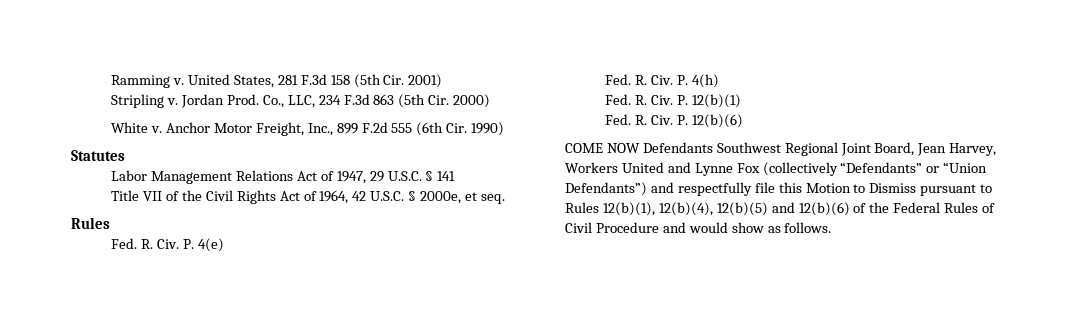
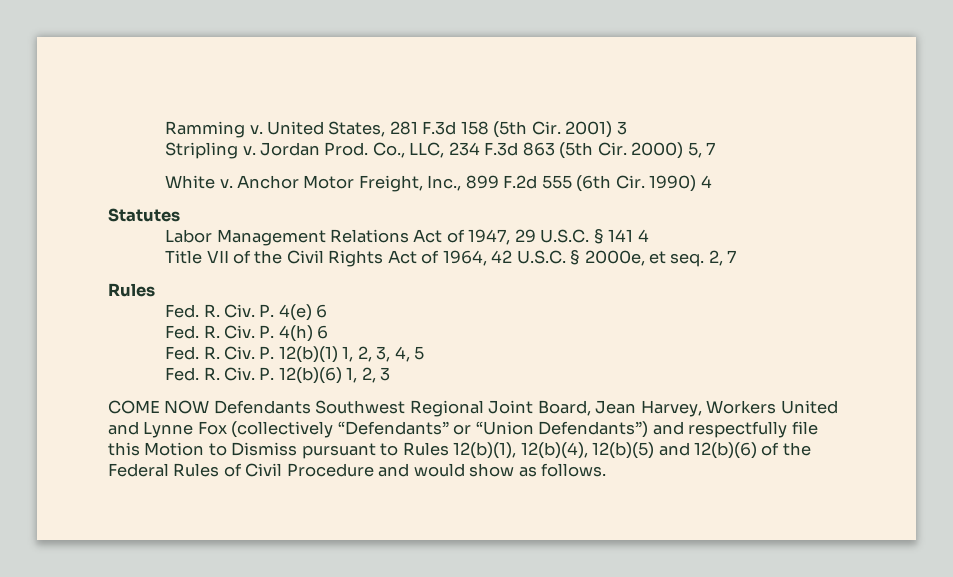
(443, 81) none -> [616,121,627,135] 3
(491, 101) none -> [687,142,716,158] 5, 7
(505, 129) none -> [700,175,712,188] 4
(456, 176) none -> [637,229,649,242] 4
(505, 199) none -> [708,250,737,266] 2, 7
(224, 245) none -> [316,304,328,318] 6
(719, 81) none -> [317,325,329,339] 6
(741, 101) none -> [342,346,425,362] 1, 2, 3, 4, 5
(743, 121) none -> [346,367,391,383] 1, 2, 3

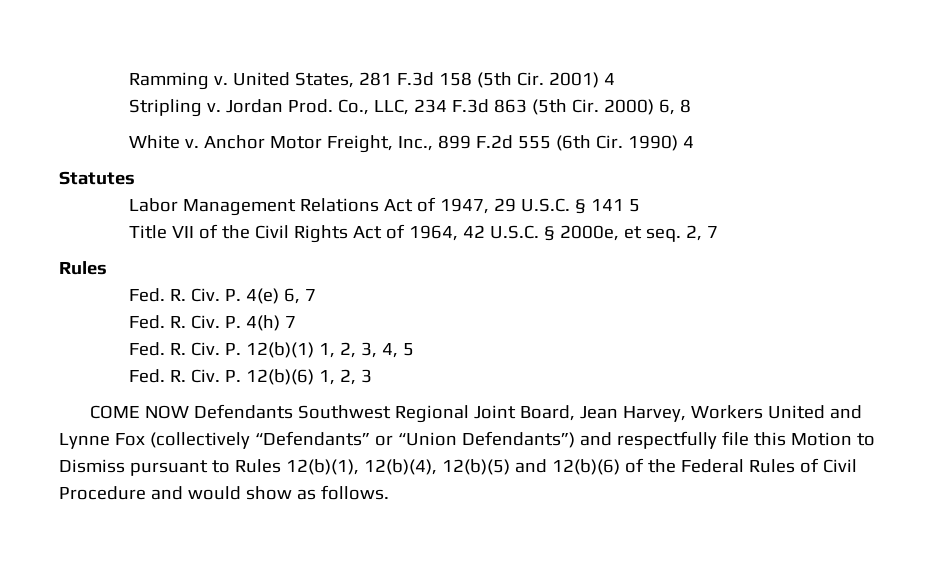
[616,121,627,135] 3 -> [604,73,616,85] 4
[687,142,716,158] 5, 7 -> [659,99,692,115] 6, 8
[637,229,649,242] 4 -> [629,199,641,212] 5
[316,304,328,318] 6 -> [284,288,317,304] 6, 7
[317,325,329,339] 6 -> [285,316,297,328] 7

